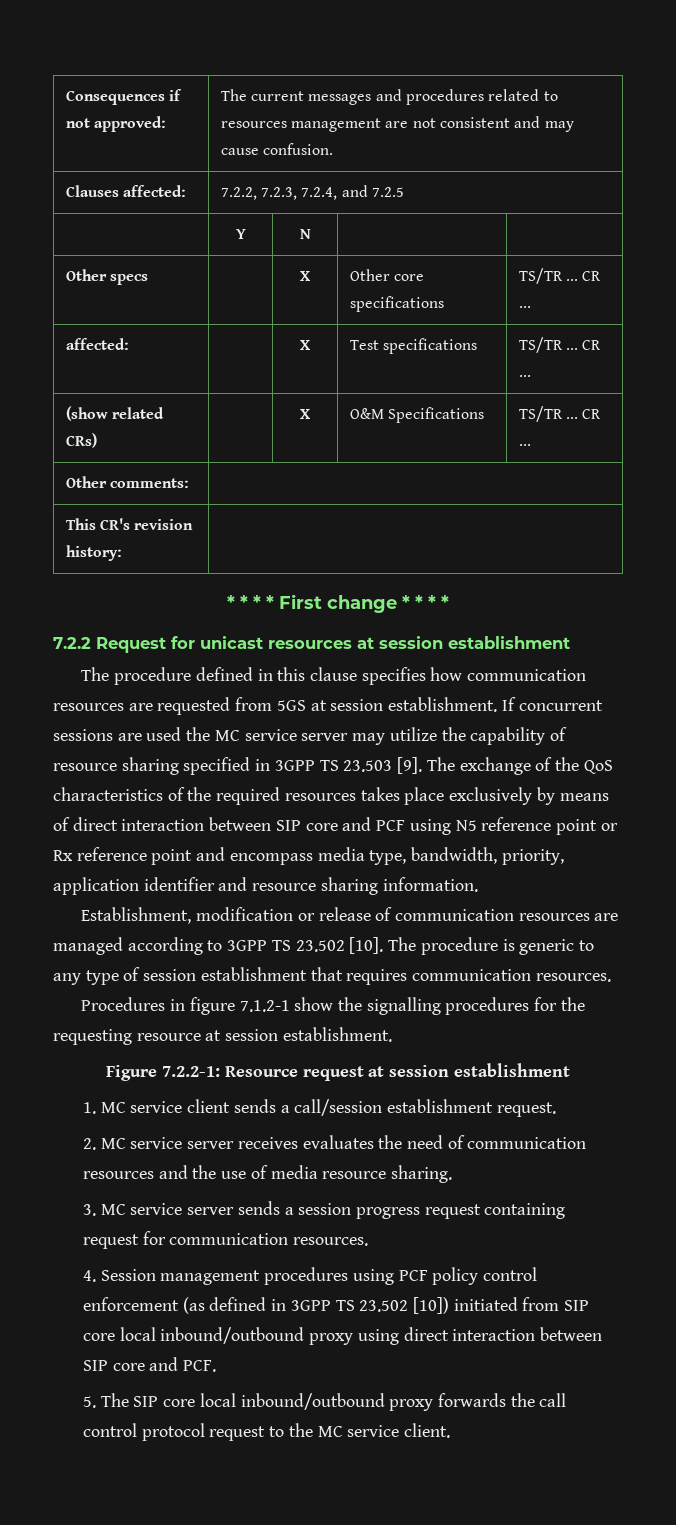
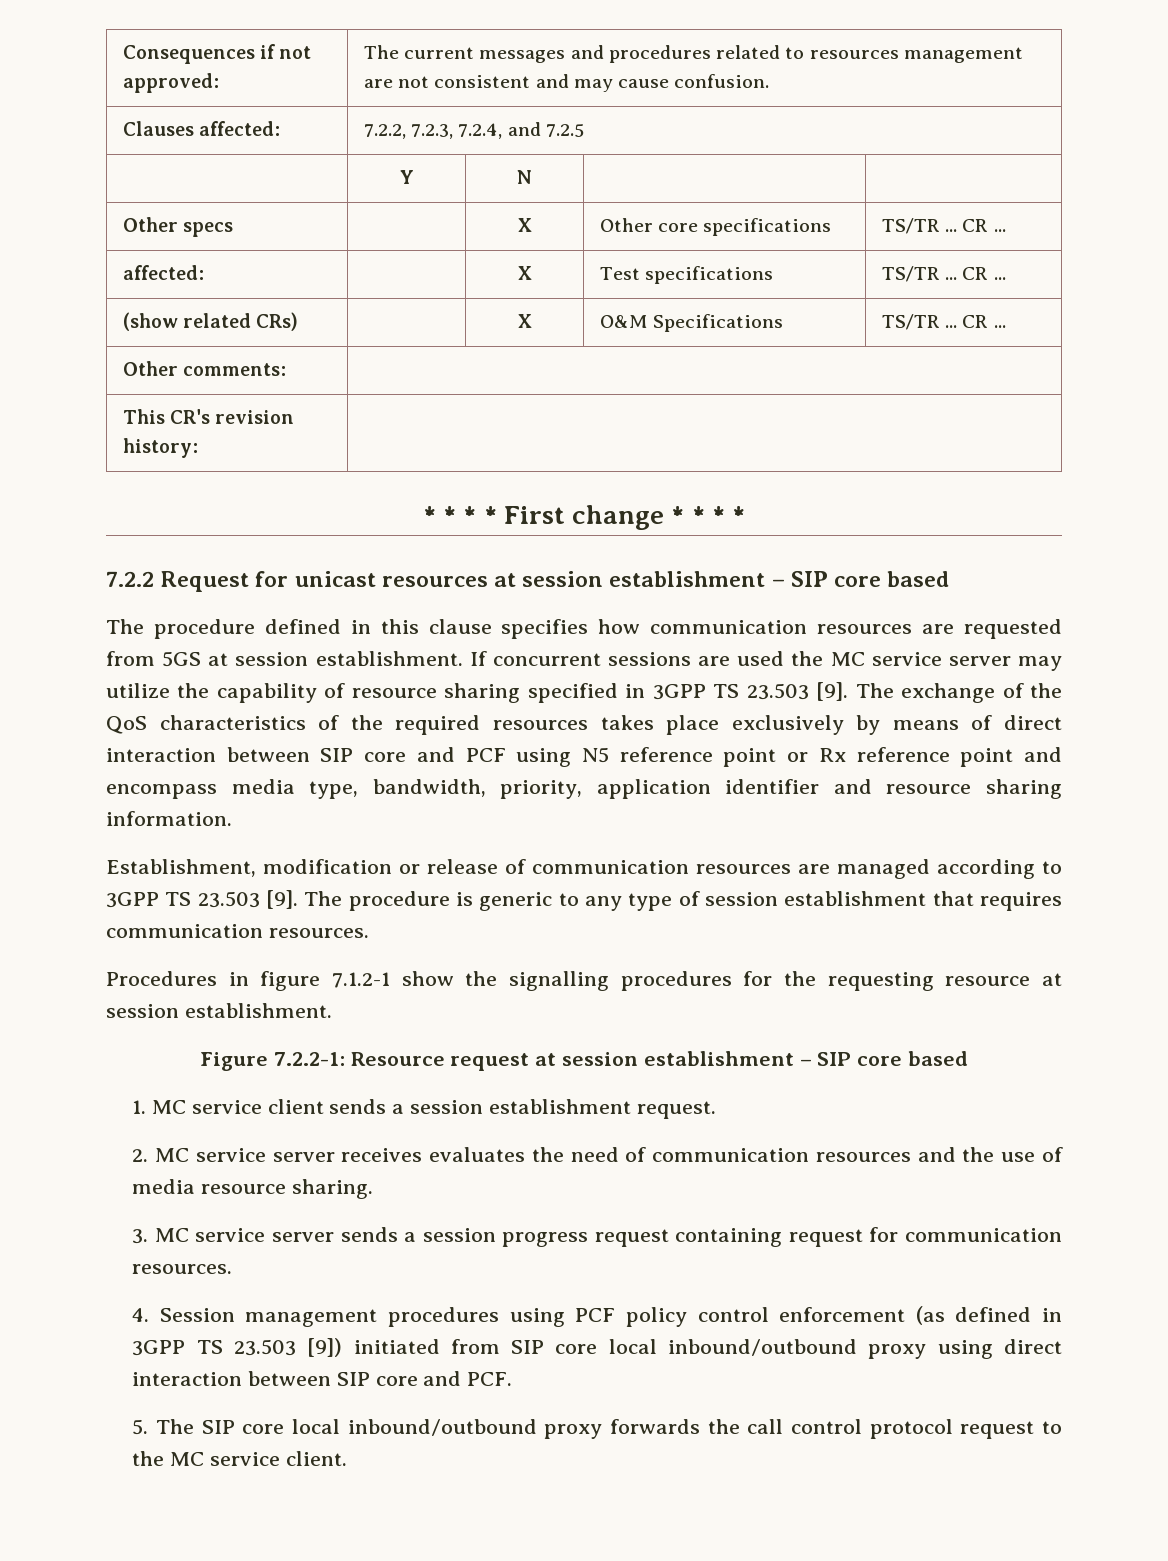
(570, 642) none -> [771,571,950,587] – SIP core based
[295,937,384,954] 23.502 [10]. -> [197,890,298,909] 23.503 [9].
(570, 1070) none -> [799,1051,969,1066] – SIP core based
[294,1099,383,1116] call/session -> [410,1100,484,1114] session
[359,1297,450,1314] 23.502 [10]) -> [233,1338,343,1357] 23.503 [9])

